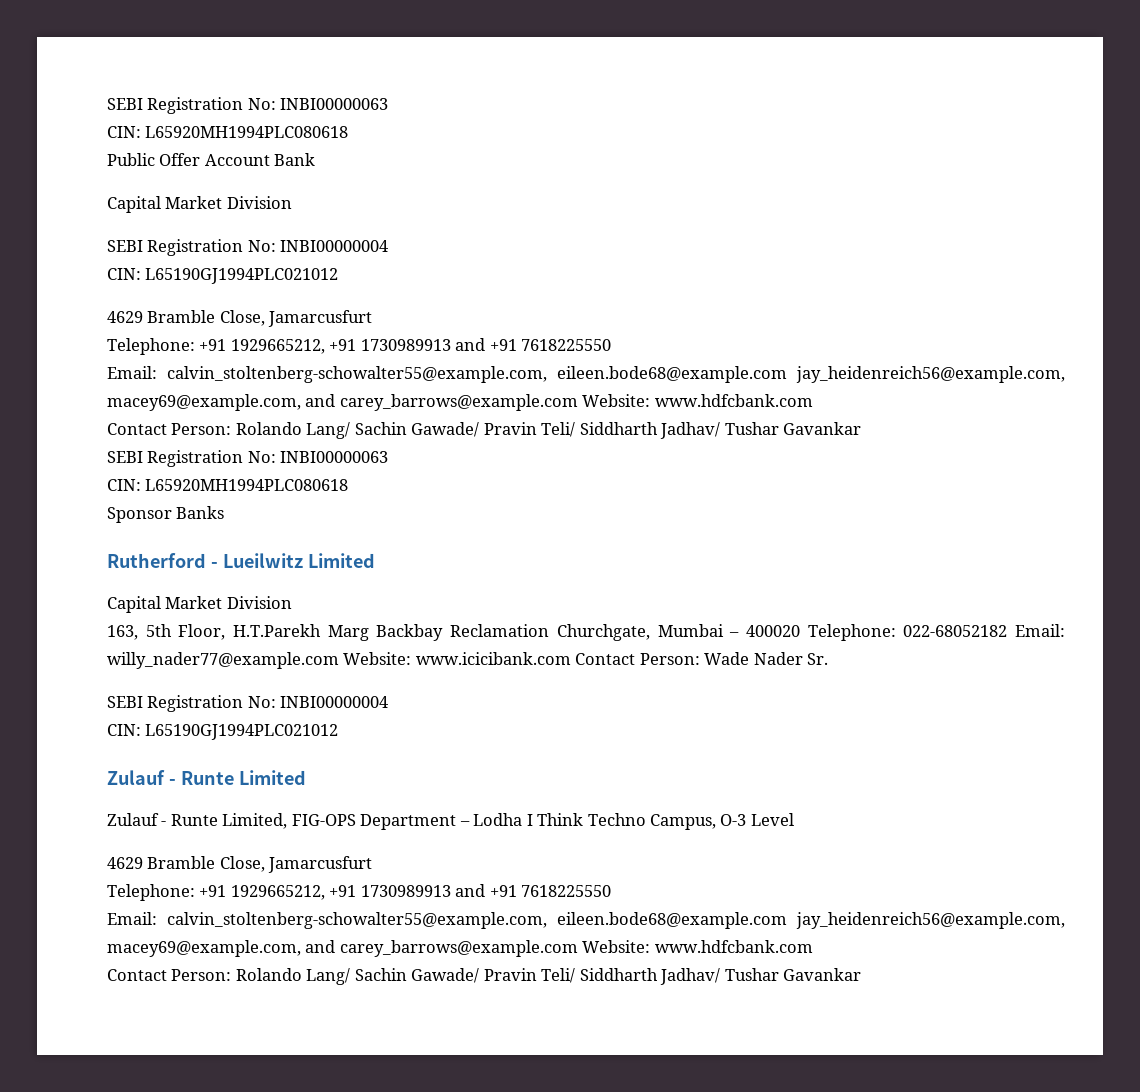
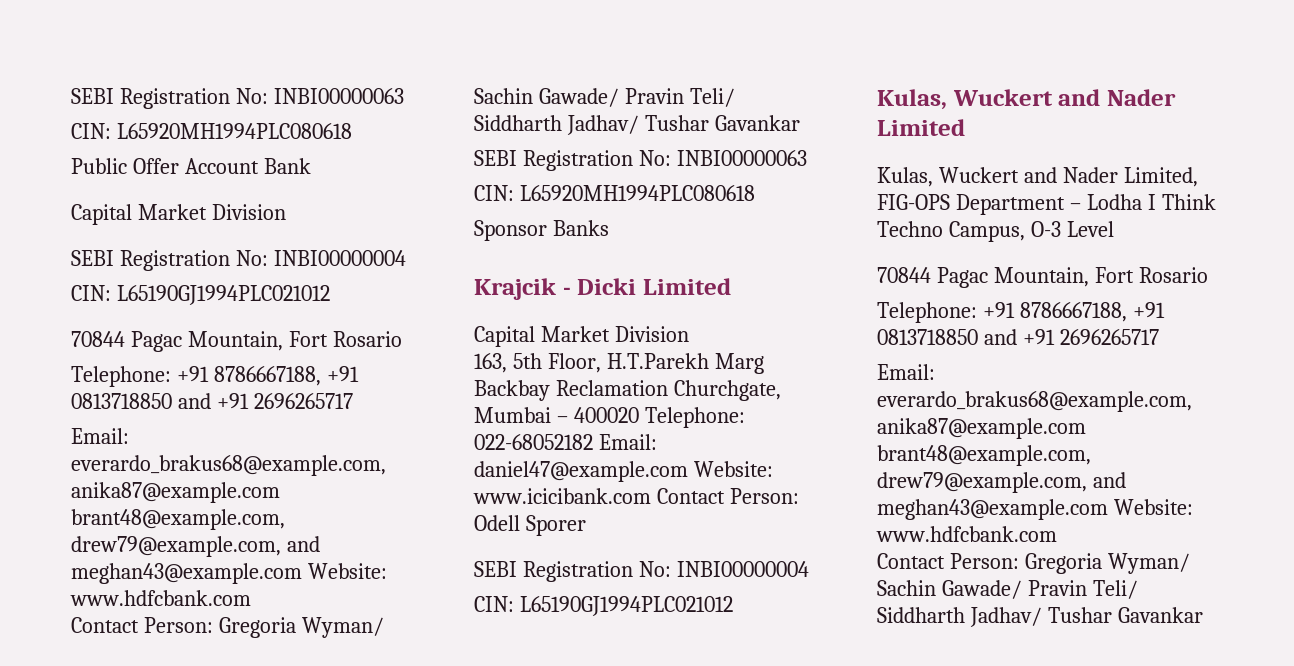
[107,310,373,327] [107,338,612,355] [107,366,1065,383] [107,394,813,411] [107,422,351,439] 4629 Bramble Close, Jamarcusfurt // Telephone: +91 1929665212, +91 1730989913 and +91 7618225550 // Email: calvin_stoltenberg-schowalter55@example.com, eileen.bode68@example.com jay_heidenreich56@example.com, macey69@example.com, and carey_barrows@example.com Website: www.hdfcbank.com // Contact Person: Rolando Lang/ -> [71,331,402,352] [71,366,359,387] [71,393,353,409] [71,428,129,444] [71,455,386,476] [71,482,280,503] [71,509,285,530] [71,536,320,557] [71,563,387,584] [70,590,251,606] [71,617,384,638] 70844 Pagac Mountain, Fort Rosario // Telephone: +91 8786667188, +91 0813718850 and +91 2696265717 // Email: everardo_brakus68@example.com, anika87@example.com brant48@example.com, drew79@example.com, and meghan43@example.com Website: www.hdfcbank.com // Contact Person: Gregoria Wyman/
[107,553,303,568] Rutherford - Lueilwitz -> [474,278,637,300] Krajcik - Dicki
[107,652,339,669] willy_nader77@example.com -> [474,461,688,482] daniel47@example.com
[704,652,829,665] [107,695,389,712] [107,724,339,740] [107,770,306,785] [107,813,218,826] Wade Nader Sr. // SEBI Registration No: INBI00000004 // CIN: L65190GJ1994PLC021012 // Zulauf - Runte Limited // Zulauf - Runte -> [474,515,586,536] [474,561,809,582] [474,596,733,616] [877,89,1176,110] [877,119,965,136] [877,167,1118,187] Odell Sporer // SEBI Registration No: INBI00000004 // CIN: L65190GJ1994PLC021012 // Kulas, Wuckert and Nader Limited // Kulas, Wuckert and Nader
[107,856,373,873] [107,884,612,901] [107,912,1065,929] [107,940,813,957] [107,968,351,985] 4629 Bramble Close, Jamarcusfurt // Telephone: +91 1929665212, +91 1730989913 and +91 7618225550 // Email: calvin_stoltenberg-schowalter55@example.com, eileen.bode68@example.com jay_heidenreich56@example.com, macey69@example.com, and carey_barrows@example.com Website: www.hdfcbank.com // Contact Person: Rolando Lang/ -> [877,267,1208,288] [877,302,1165,323] [877,329,1159,345] [877,364,935,380] [877,391,1192,412] [877,418,1086,439] [877,445,1091,466] [877,472,1126,493] [877,499,1193,520] [876,526,1057,542] [877,553,1190,574] 70844 Pagac Mountain, Fort Rosario // Telephone: +91 8786667188, +91 0813718850 and +91 2696265717 // Email: everardo_brakus68@example.com, anika87@example.com brant48@example.com, drew79@example.com, and meghan43@example.com Website: www.hdfcbank.com // Contact Person: Gregoria Wyman/

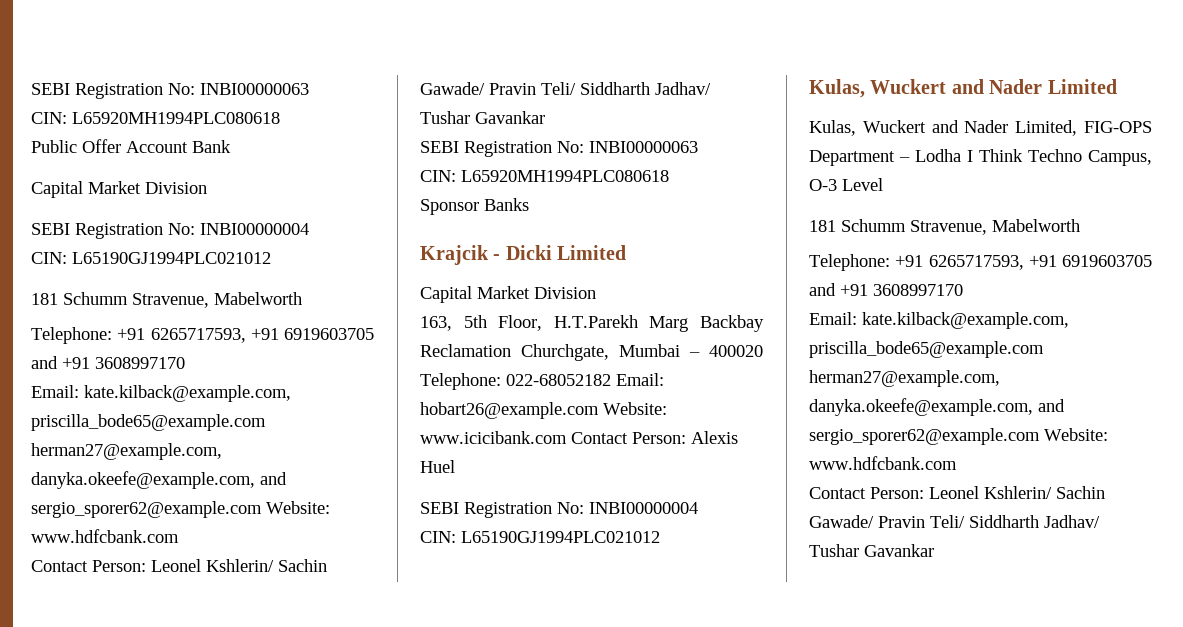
[71,331,402,352] [71,366,359,387] [71,393,353,409] [71,428,129,444] [71,455,386,476] [71,482,280,503] [71,509,285,530] [71,536,320,557] [71,563,387,584] [70,590,251,606] [71,617,384,638] 70844 Pagac Mountain, Fort Rosario // Telephone: +91 8786667188, +91 0813718850 and +91 2696265717 // Email: everardo_brakus68@example.com, anika87@example.com brant48@example.com, drew79@example.com, and meghan43@example.com Website: www.hdfcbank.com // Contact Person: Gregoria Wyman/ -> [31,292,302,308] [31,327,374,344] [31,356,185,369] [31,385,291,402] [31,414,266,431] [31,443,222,460] [31,471,287,489] [31,501,330,518] [31,529,179,543] [31,559,274,572] 181 Schumm Stravenue, Mabelworth // Telephone: +91 6265717593, +91 6919603705 and +91 3608997170 // Email: kate.kilback@example.com, priscilla_bode65@example.com herman27@example.com, danyka.okeefe@example.com, and sergio_sporer62@example.com Website: www.hdfcbank.com // Contact Person: Leonel Kshlerin/
[474,461,688,482] daniel47@example.com -> [420,402,599,419] hobart26@example.com
[474,515,586,536] Odell Sporer -> [691,431,738,444] [420,460,455,473] Alexis Huel
[877,267,1208,288] [877,302,1165,323] [877,329,1159,345] [877,364,935,380] [877,391,1192,412] [877,418,1086,439] [877,445,1091,466] [877,472,1126,493] [877,499,1193,520] [876,526,1057,542] [877,553,1190,574] 70844 Pagac Mountain, Fort Rosario // Telephone: +91 8786667188, +91 0813718850 and +91 2696265717 // Email: everardo_brakus68@example.com, anika87@example.com brant48@example.com, drew79@example.com, and meghan43@example.com Website: www.hdfcbank.com // Contact Person: Gregoria Wyman/ -> [809,219,1080,235] [809,254,1152,271] [809,283,963,296] [809,312,1069,329] [809,341,1044,358] [809,370,1000,387] [809,398,1065,416] [809,428,1108,445] [809,456,957,470] [809,486,1052,499] 181 Schumm Stravenue, Mabelworth // Telephone: +91 6265717593, +91 6919603705 and +91 3608997170 // Email: kate.kilback@example.com, priscilla_bode65@example.com herman27@example.com, danyka.okeefe@example.com, and sergio_sporer62@example.com Website: www.hdfcbank.com // Contact Person: Leonel Kshlerin/

